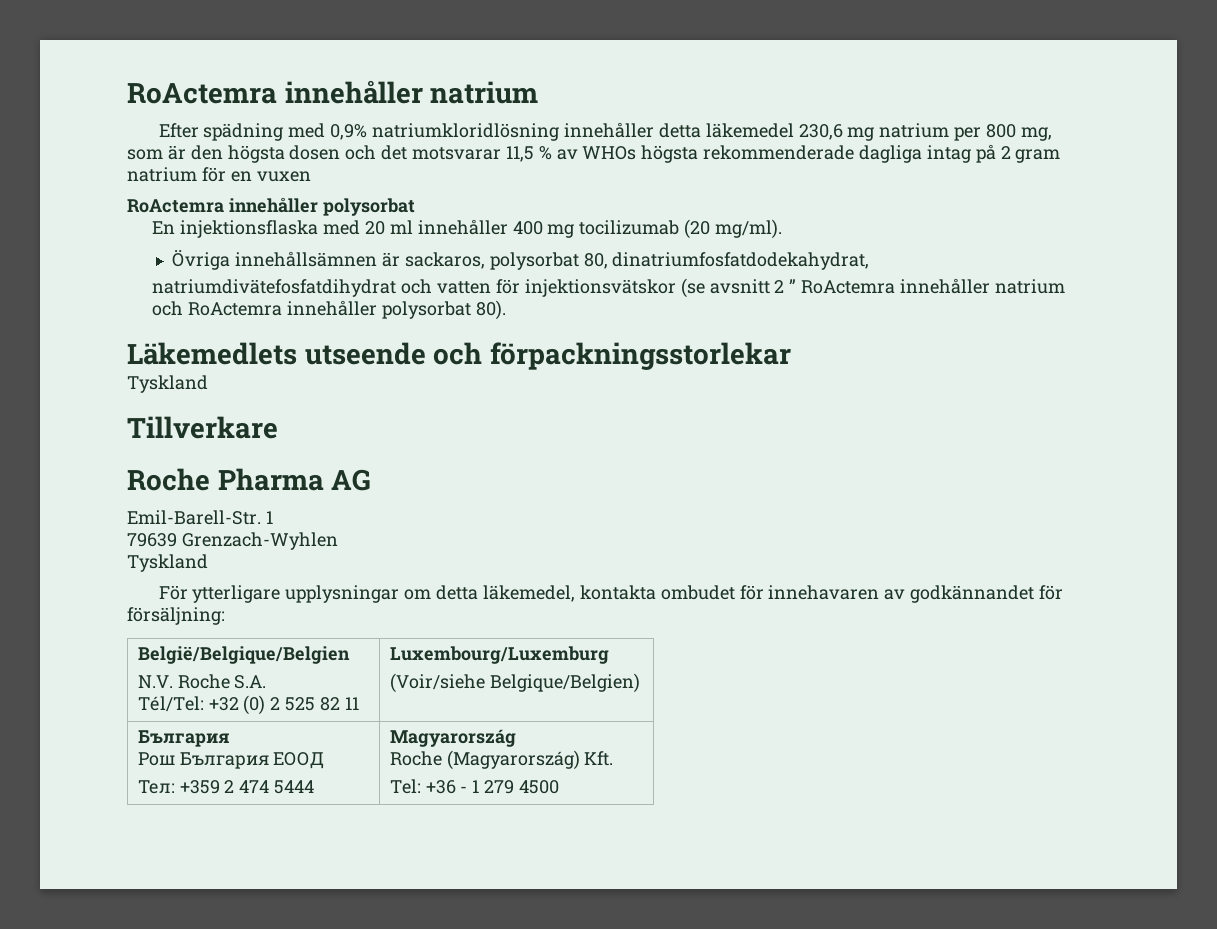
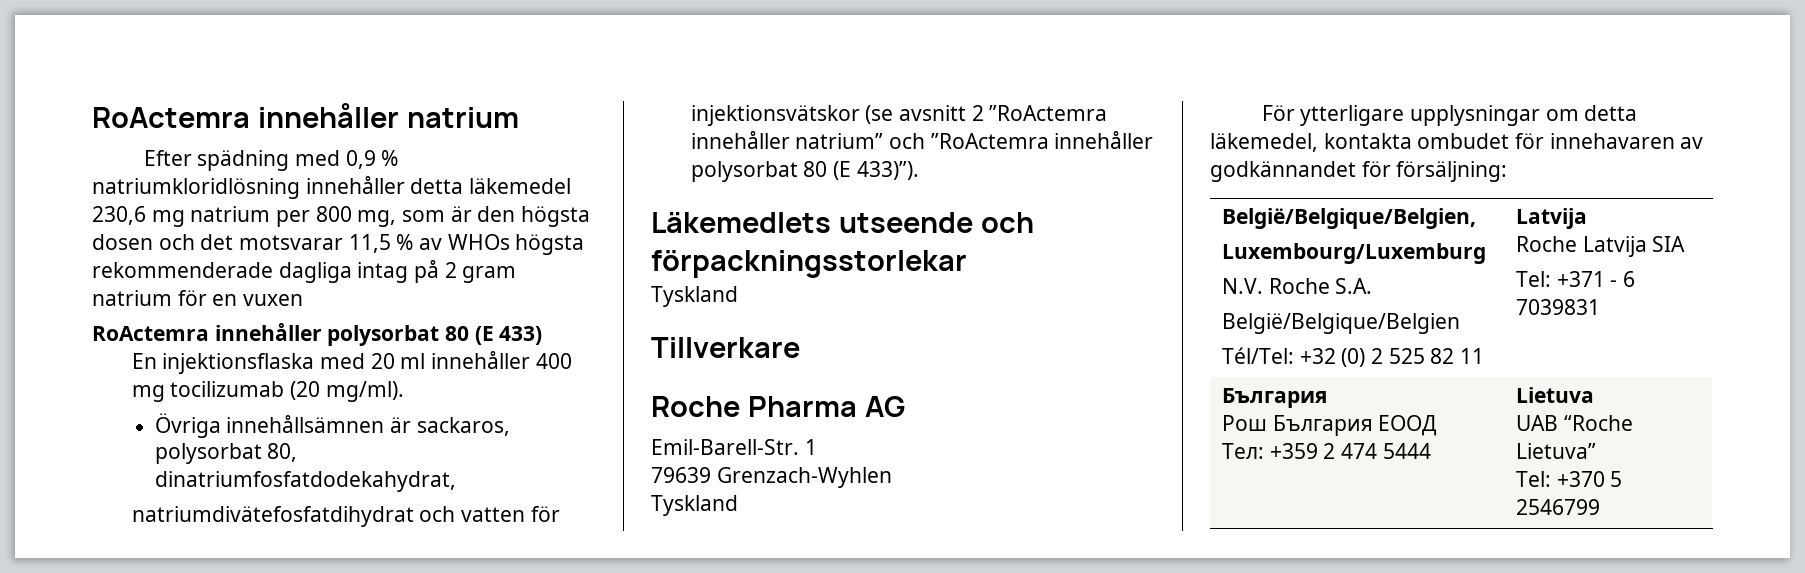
[330,124,368,140] 0,9% -> [345,150,399,169] 0,9 %
(415, 207) none -> [445,326,543,345] 80 (E 433)
[789,278,1065,294] [152,300,506,320] ” RoActemra innehåller natrium och RoActemra innehåller polysorbat 80). -> [989,105,1108,121] [690,131,1154,149] [690,161,919,182] ”RoActemra innehåller natrium” och ”RoActemra innehåller polysorbat 80 (E 433)”).
[137,646,350,664] België/Belgique/Belgien -> [1221,208,1476,229] [1221,243,1486,264] België/Belgique/Belgien, // Luxembourg/Luxemburg
(267, 682) none -> [1221,313,1460,334] // België/Belgique/Belgien
[389,646,609,664] [389,673,640,693] Luxembourg/Luxemburg // (Voir/siehe Belgique/Belgien) -> [1515,208,1587,229] [1515,236,1686,257] [1515,271,1635,287] [1515,299,1600,315] Latvija // Roche Latvija SIA // Tel: +371 - 6 7039831
[389,729,516,747] [389,750,614,770] [389,779,560,794] Magyarország // Roche (Magyarország) Kft. // Tel: +36 - 1 279 4500 -> [1515,387,1594,403] [1515,415,1633,431] [1515,443,1596,459] [1515,471,1623,487] [1515,499,1600,515] Lietuva // UAB “Roche Lietuva” // Tel: +370 5 2546799

